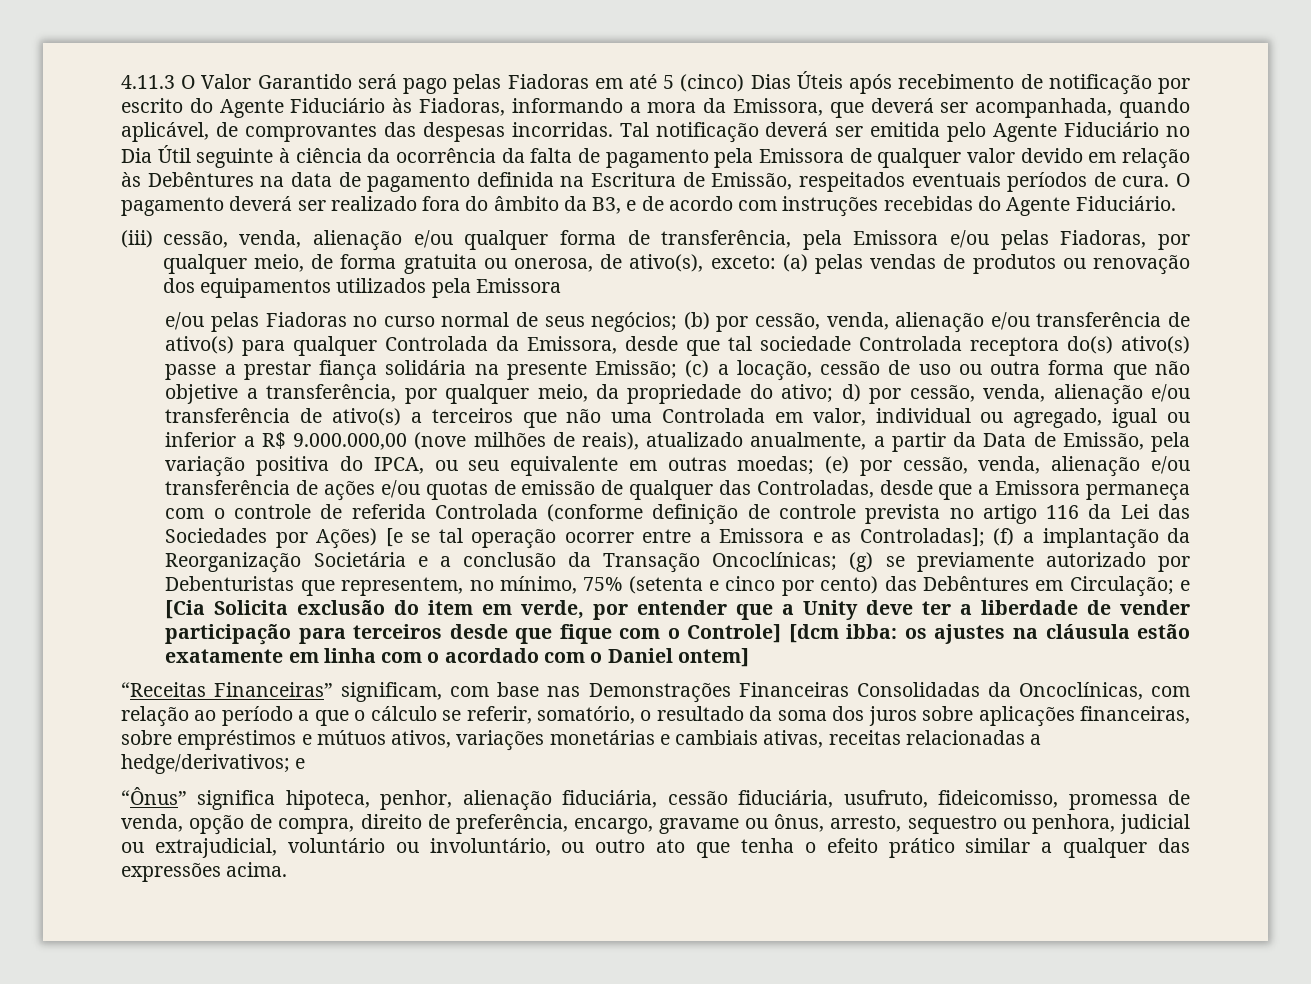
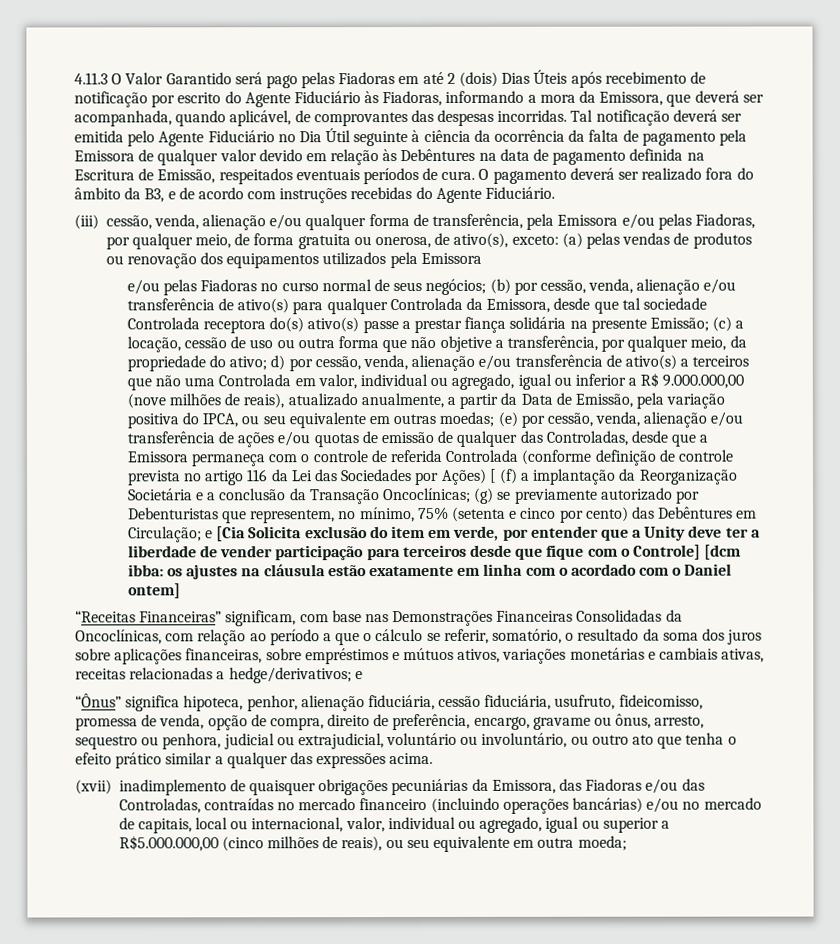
[663,74,745,92] 5 (cinco) -> [446,71,499,87] 2 (dois)
[385,528,985,549] [e se tal operação ocorrer entre a Emissora e as Controladas]; -> [488,468,497,483] [
(288, 869) none -> [75,778,705,796] [118,797,762,814] [118,816,670,834] [118,835,627,852] // (xvii) inadimplemento de quaisquer obrigações pecuniárias da Emissora, das Fiadoras e/ou das Controladas, contraídas no mercado financeiro (incluindo operações bancárias) e/ou no mercado de capitais, local ou internacional, valor, individual ou agregado, igual ou superior a R$5.000.000,00 (cinco milhões de reais), ou seu equivalente em outra moeda;

